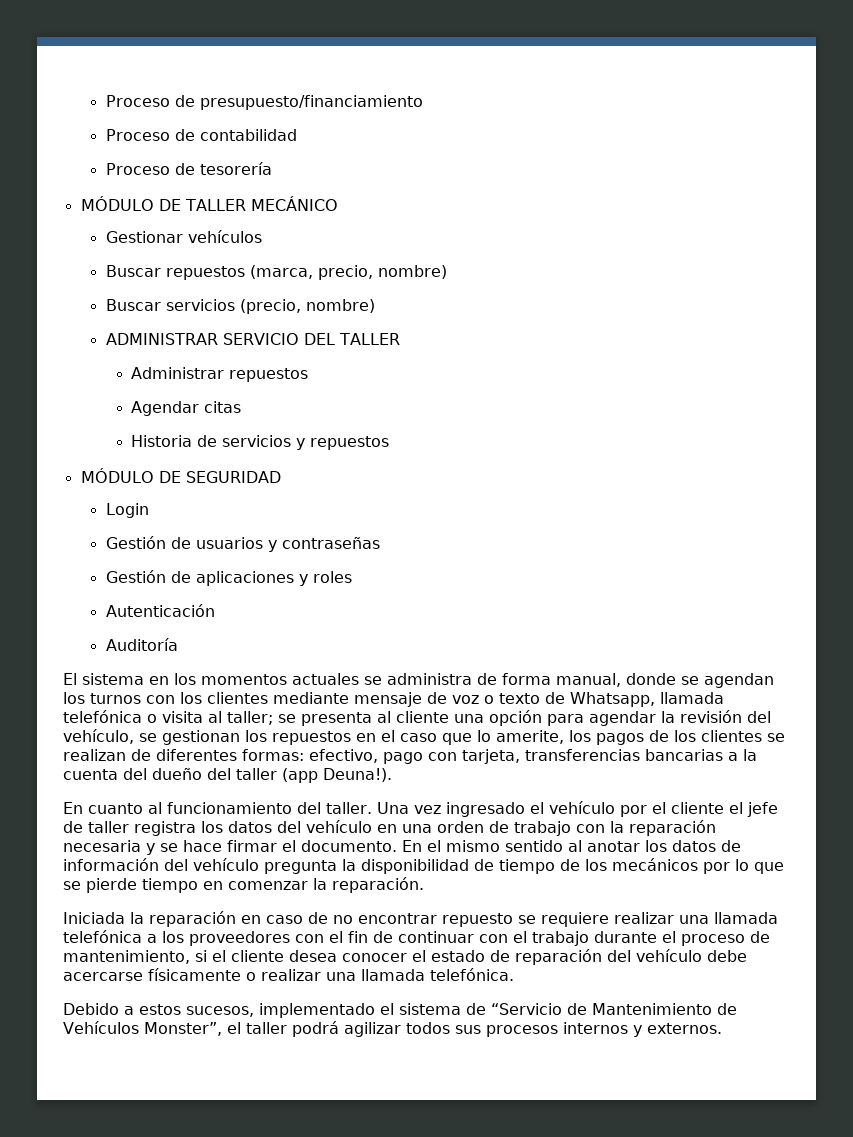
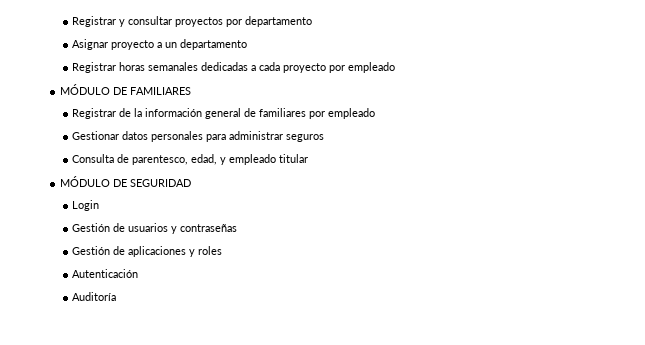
[105,95,423,110] [105,129,297,141] [105,162,272,175] [80,196,338,211] [105,230,262,243] [105,265,447,280] [105,299,375,314] [105,333,400,345] [131,367,309,382] [131,401,242,416] [131,435,390,450] Proceso de presupuesto/financiamiento // Proceso de contabilidad // Proceso de tesorería // MÓDULO DE TALLER MECÁNICO // Gestionar vehículos // Buscar repuestos (marca, precio, nombre) // Buscar servicios (precio, nombre) // ADMINISTRAR SERVICIO DEL TALLER // Administrar repuestos // Agendar citas // Historia de servicios y repuestos -> [72,16,313,27] [72,39,248,50] [72,62,396,73] [60,84,192,95] [72,108,376,119] [72,131,325,142] [72,154,309,165] Registrar y consultar proyectos por departamento // Asignar proyecto a un departamento // Registrar horas semanales dedicadas a cada proyecto por empleado // MÓDULO DE FAMILIARES // Registrar de la información general de familiares por empleado // Gestionar datos personales para administrar seguros // Consulta de parentesco, edad, y empleado titular
[63,673,774,688] [63,692,724,707] [63,710,771,726] [63,729,785,745] [63,749,757,764] [63,768,392,783] [63,801,778,817] [63,820,716,836] [63,840,741,855] [63,858,784,874] [63,877,424,893] [63,911,778,927] [63,930,770,946] [63,949,747,965] [63,968,514,981] [63,1003,737,1018] [63,1021,722,1037] // El sistema en los momentos actuales se administra de forma manual, donde se agendan los turnos con los clientes mediante mensaje de voz o texto de Whatsapp, llamada telefónica o visita al taller; se presenta al cliente una opción para agendar la revisión del vehículo, se gestionan los repuestos en el caso que lo amerite, los pagos de los clientes se realizan de diferentes formas: efectivo, pago con tarjeta, transferencias bancarias a la cuenta del dueño del taller (app Deuna!). // En cuanto al funcionamiento del taller. Una vez ingresado el vehículo por el cliente el jefe de taller registra los datos del vehículo en una orden de trabajo con la reparación necesaria y se hace firmar el documento. En el mismo sentido al anotar los datos de información del vehículo pregunta la disponibilidad de tiempo de los mecánicos por lo que se pierde tiempo en comenzar la reparación. // Iniciada la reparación en caso de no encontrar repuesto se requiere realizar una llamada telefónica a los proveedores con el fin de continuar con el trabajo durante el proceso de mantenimiento, si el cliente desea conocer el estado de reparación del vehículo debe acercarse físicamente o realizar una llamada telefónica. // Debido a estos sucesos, implementado el sistema de “Servicio de Mantenimiento de Vehículos Monster”, el taller podrá agilizar todos sus procesos internos y externos. -> (117, 296) none

